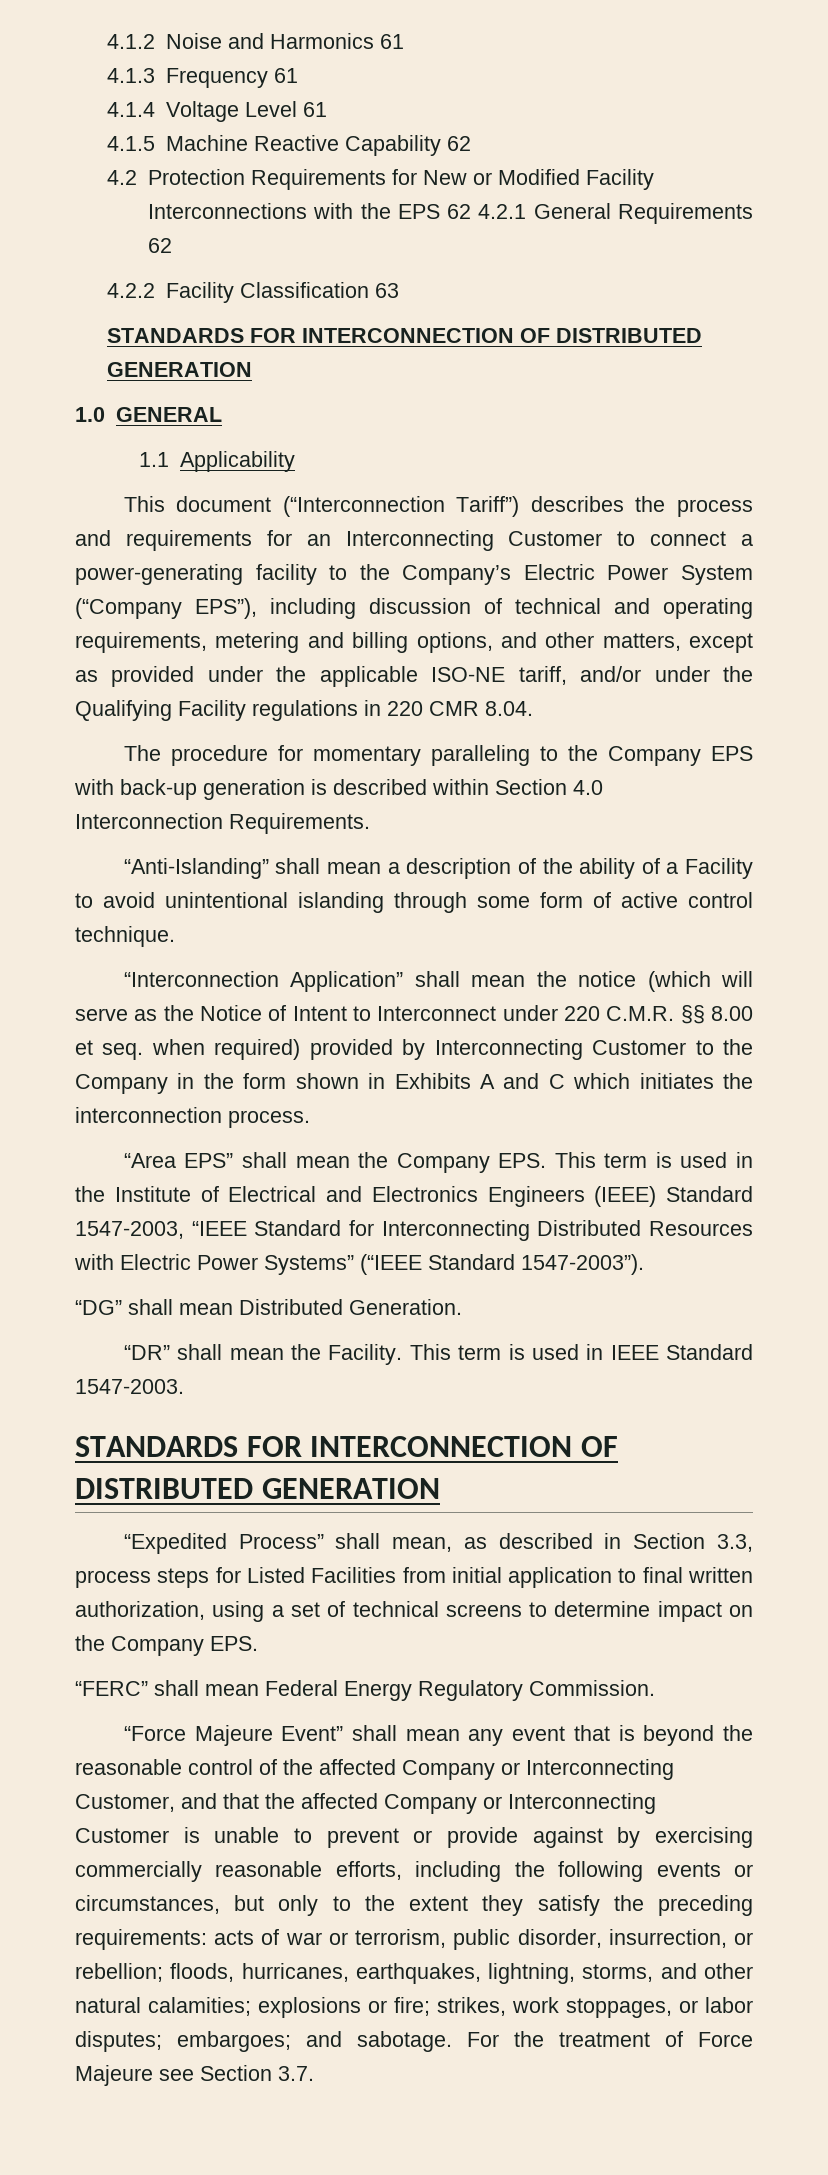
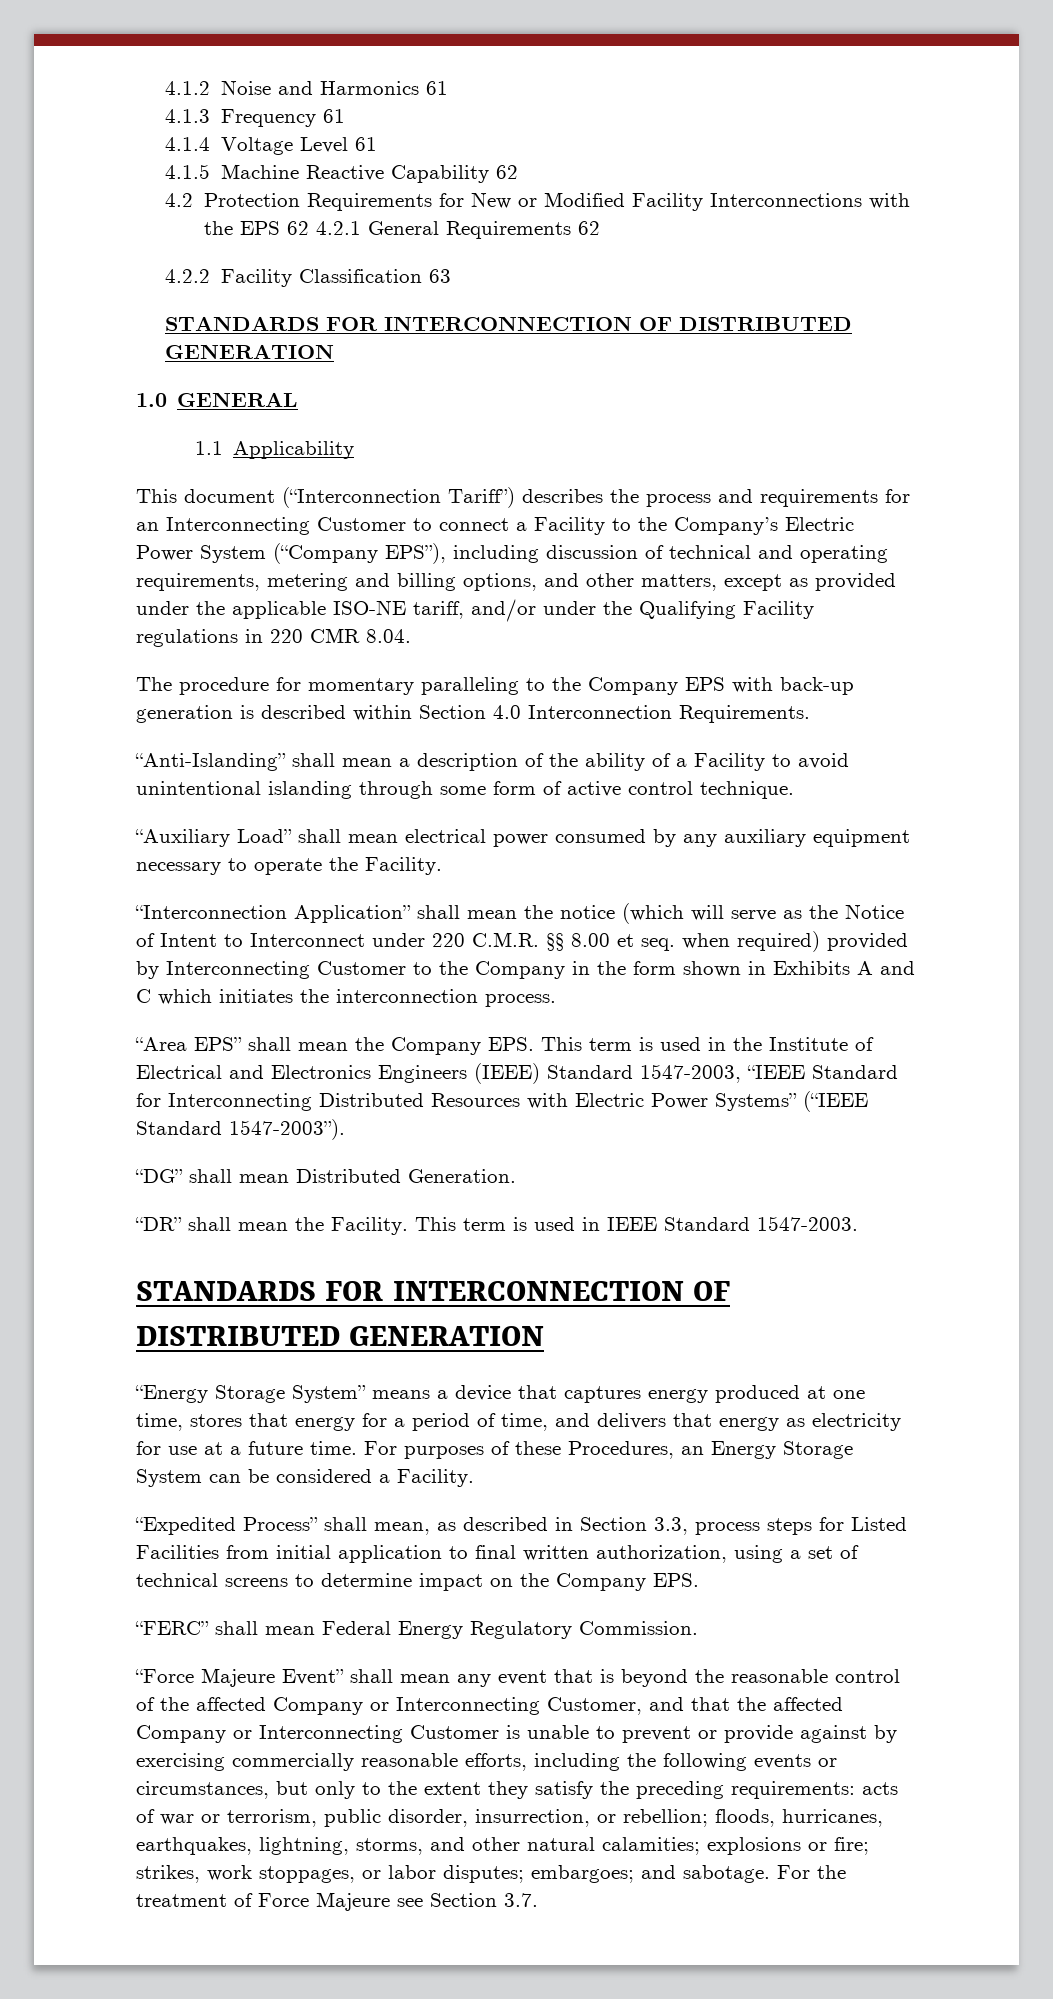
[75,564,317,585] power-generating facility -> [534,517,605,535] Facility
(175, 936) none -> [135,829,910,847] [136,857,442,875] // “Auxiliary Load” shall mean electrical power consumed by any auxiliary equipment necessary to operate the Facility.
(440, 1488) none -> [135,1385,865,1403] [136,1413,901,1431] [136,1441,853,1459] [136,1469,474,1487] // “Energy Storage System” means a device that captures energy produced at one time, stores that energy for a period of time, and delivers that energy as electricity for use at a future time. For purposes of these Procedures, an Energy Storage System can be considered a Facility.

